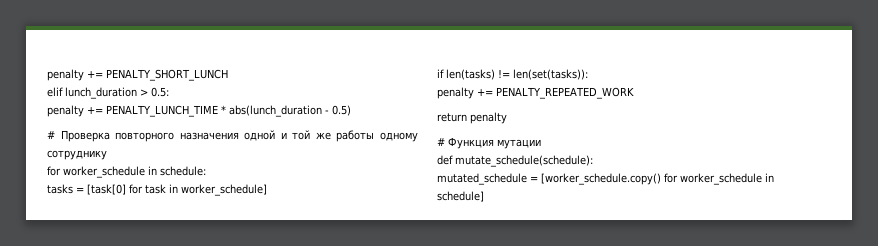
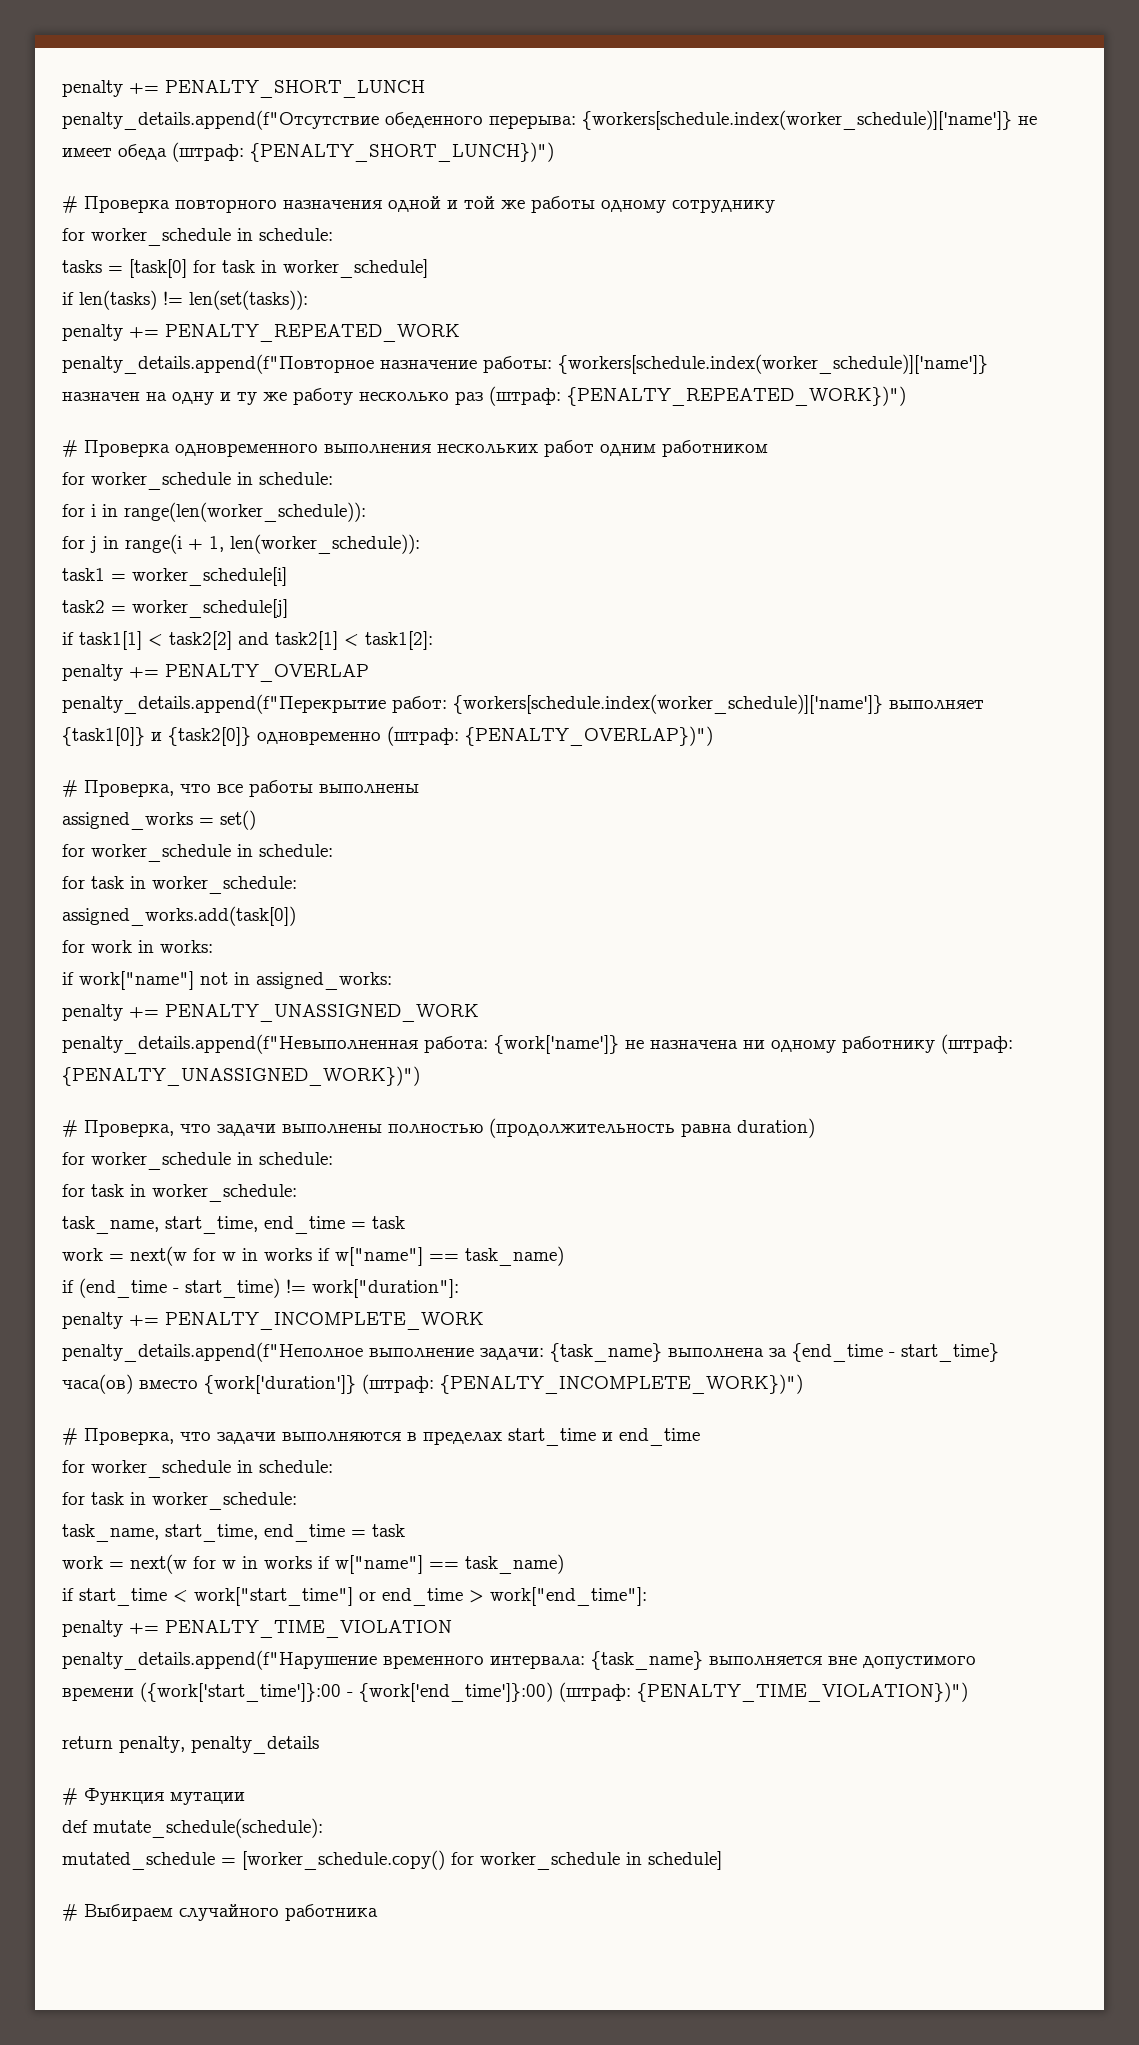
[47,87,169,99] [47,105,351,117] elif lunch_duration > 0.5: // penalty += PENALTY_LUNCH_TIME * abs(lunch_duration - 0.5) -> [62,110,1037,130] [62,142,554,162] penalty_details.append(f"Отсутствие обеденного перерыва: {workers[schedule.index(worker_schedule)]['name']} не имеет обеда (штраф: {PENALTY_SHORT_LUNCH})")
(634, 93) none -> [62,354,988,374] [62,386,906,406] [62,440,768,457] [62,472,333,490] [62,502,366,522] [62,534,420,554] [62,567,287,586] [62,599,288,618] [62,631,433,650] [62,664,369,682] [62,694,984,714] [62,726,713,746] [62,780,419,797] [62,810,256,830] [62,844,333,862] [62,876,297,894] [62,906,296,926] [62,940,213,953] [62,971,392,990] [62,1004,479,1022] [62,1034,1013,1054] [62,1066,420,1086] [62,1118,815,1138] [62,1152,333,1170] [62,1184,297,1202] [62,1216,405,1234] [62,1246,564,1266] [62,1278,459,1298] [62,1312,484,1330] [62,1342,999,1362] [62,1374,803,1394] [62,1428,700,1446] [62,1460,333,1478] [62,1492,297,1510] [62,1524,405,1542] [62,1554,564,1574] [62,1587,647,1606] [62,1620,452,1638] [62,1650,976,1670] [62,1682,968,1702] // penalty_details.append(f"Повторное назначение работы: {workers[schedule.index(worker_schedule)]['name']} назначен на одну и ту же работу несколько раз (штраф: {PENALTY_REPEATED_WORK})") // # Проверка одновременного выполнения нескольких работ одним работником // for worker_schedule in schedule: // for i in range(len(worker_schedule)): // for j in range(i + 1, len(worker_schedule)): // task1 = worker_schedule[i] // task2 = worker_schedule[j] // if task1[1] < task2[2] and task2[1] < task1[2]: // penalty += PENALTY_OVERLAP // penalty_details.append(f"Перекрытие работ: {workers[schedule.index(worker_schedule)]['name']} выполняет {task1[0]} и {task2[0]} одновременно (штраф: {PENALTY_OVERLAP})") // # Проверка, что все работы выполнены // assigned_works = set() // for worker_schedule in schedule: // for task in worker_schedule: // assigned_works.add(task[0]) // for work in works: // if work["name"] not in assigned_works: // penalty += PENALTY_UNASSIGNED_WORK // penalty_details.append(f"Невыполненная работа: {work['name']} не назначена ни одному работнику (штраф: {PENALTY_UNASSIGNED_WORK})") // # Проверка, что задачи выполнены полностью (продолжительность равна duration) // for worker_schedule in schedule: // for task in worker_schedule: // task_name, start_time, end_time = task // work = next(w for w in works if w["name"] == task_name) // if (end_time - start_time) != work["duration"]: // penalty += PENALTY_INCOMPLETE_WORK // penalty_details.append(f"Неполное выполнение задачи: {task_name} выполнена за {end_time - start_time} часа(ов) вместо {work['duration']} (штраф: {PENALTY_INCOMPLETE_WORK})") // # Проверка, что задачи выполняются в пределах start_time и end_time // for worker_schedule in schedule: // for task in worker_schedule: // task_name, start_time, end_time = task // work = next(w for w in works if w["name"] == task_name) // if start_time < work["start_time"] or end_time > work["end_time"]: // penalty += PENALTY_TIME_VIOLATION // penalty_details.append(f"Нарушение временного интервала: {task_name} выполняется вне допустимого времени ({work['start_time']}:00 - {work['end_time']}:00) (штраф: {PENALTY_TIME_VIOLATION})")
[470,112,507,124] penalty -> [119,1736,319,1754] penalty, penalty_details
(484, 196) none -> [62,1904,378,1921] // # Выбираем случайного работника

